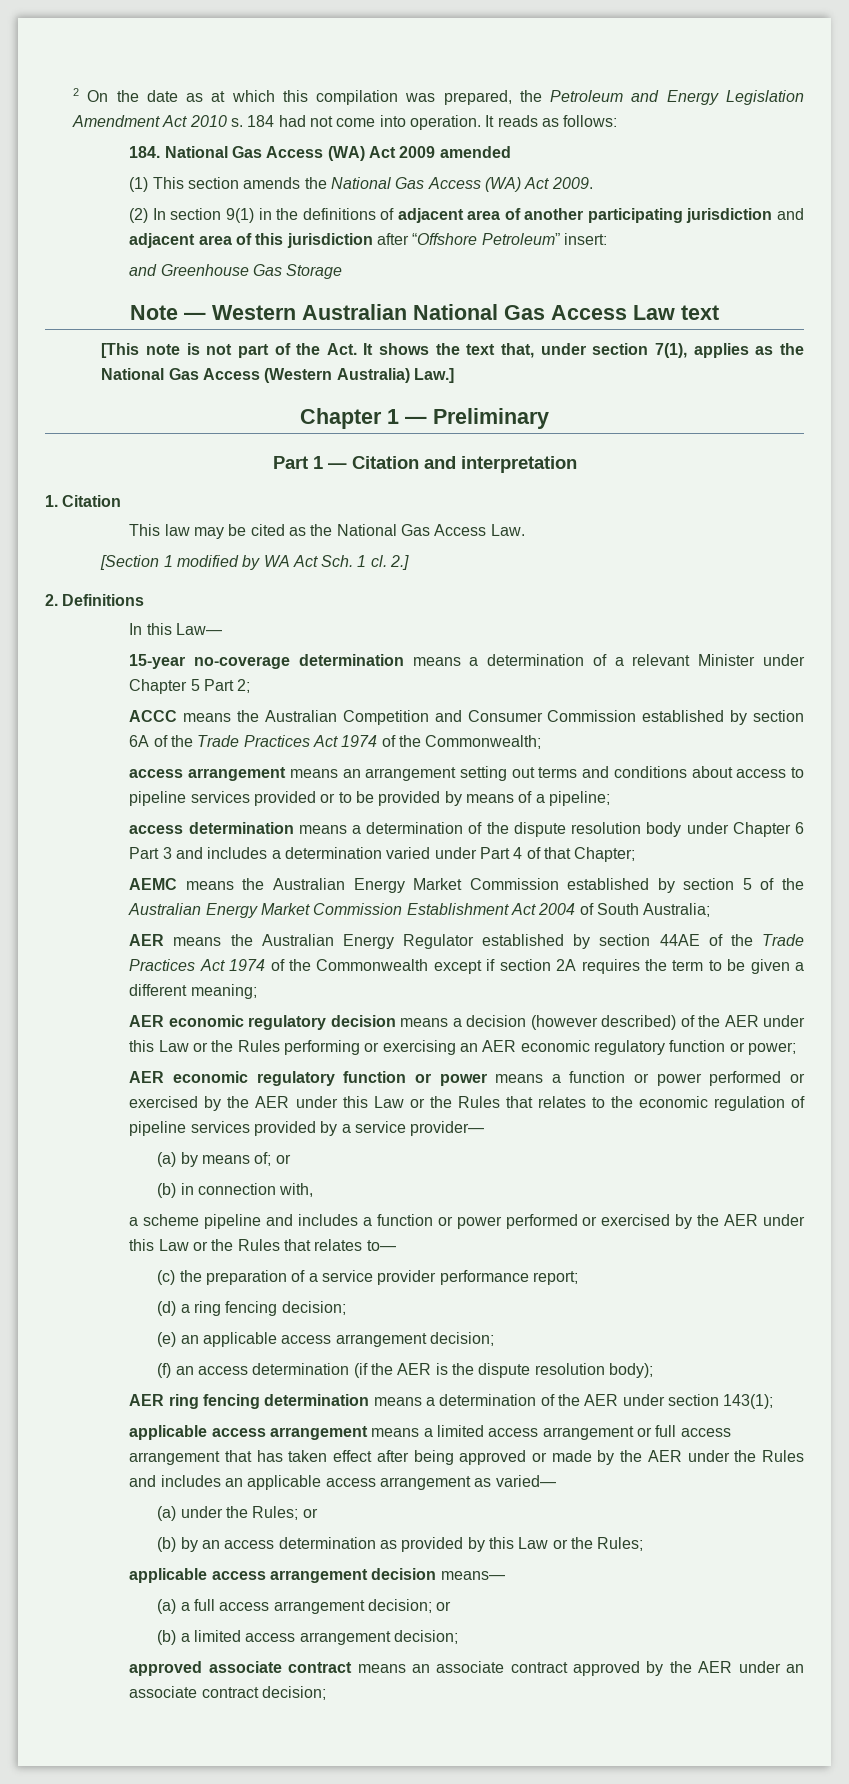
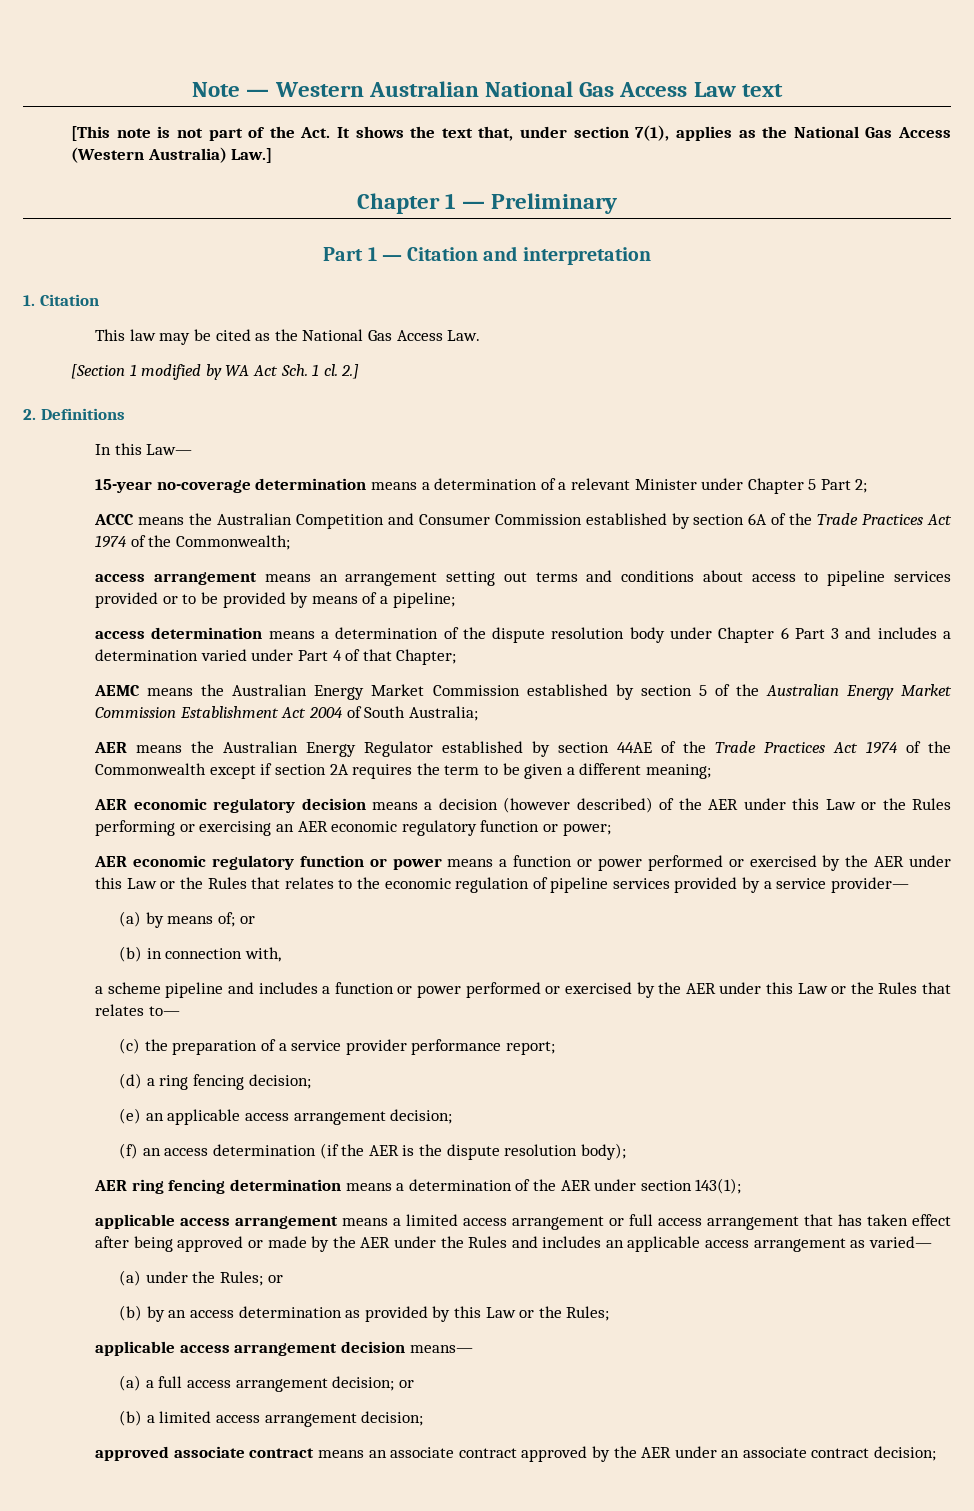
[73,88,805,105] [72,115,618,130] [129,146,511,161] [129,177,593,192] [129,208,805,223] [129,233,607,248] [129,264,343,279] 2 On the date as at which this compilation was prepared, the Petroleum and Energy Legislation Amendment Act 2010 s. 184 had not come into operation. It reads as follows: // 184. National Gas Access (WA) Act 2009 amended // (1) This section amends the National Gas Access (WA) Act 2009. // (2) In section 9(1) in the definitions of adjacent area of another participating jurisdiction and adjacent area of this jurisdiction after “Offshore Petroleum” insert: // and Greenhouse Gas Storage // -> (192, 89) none

